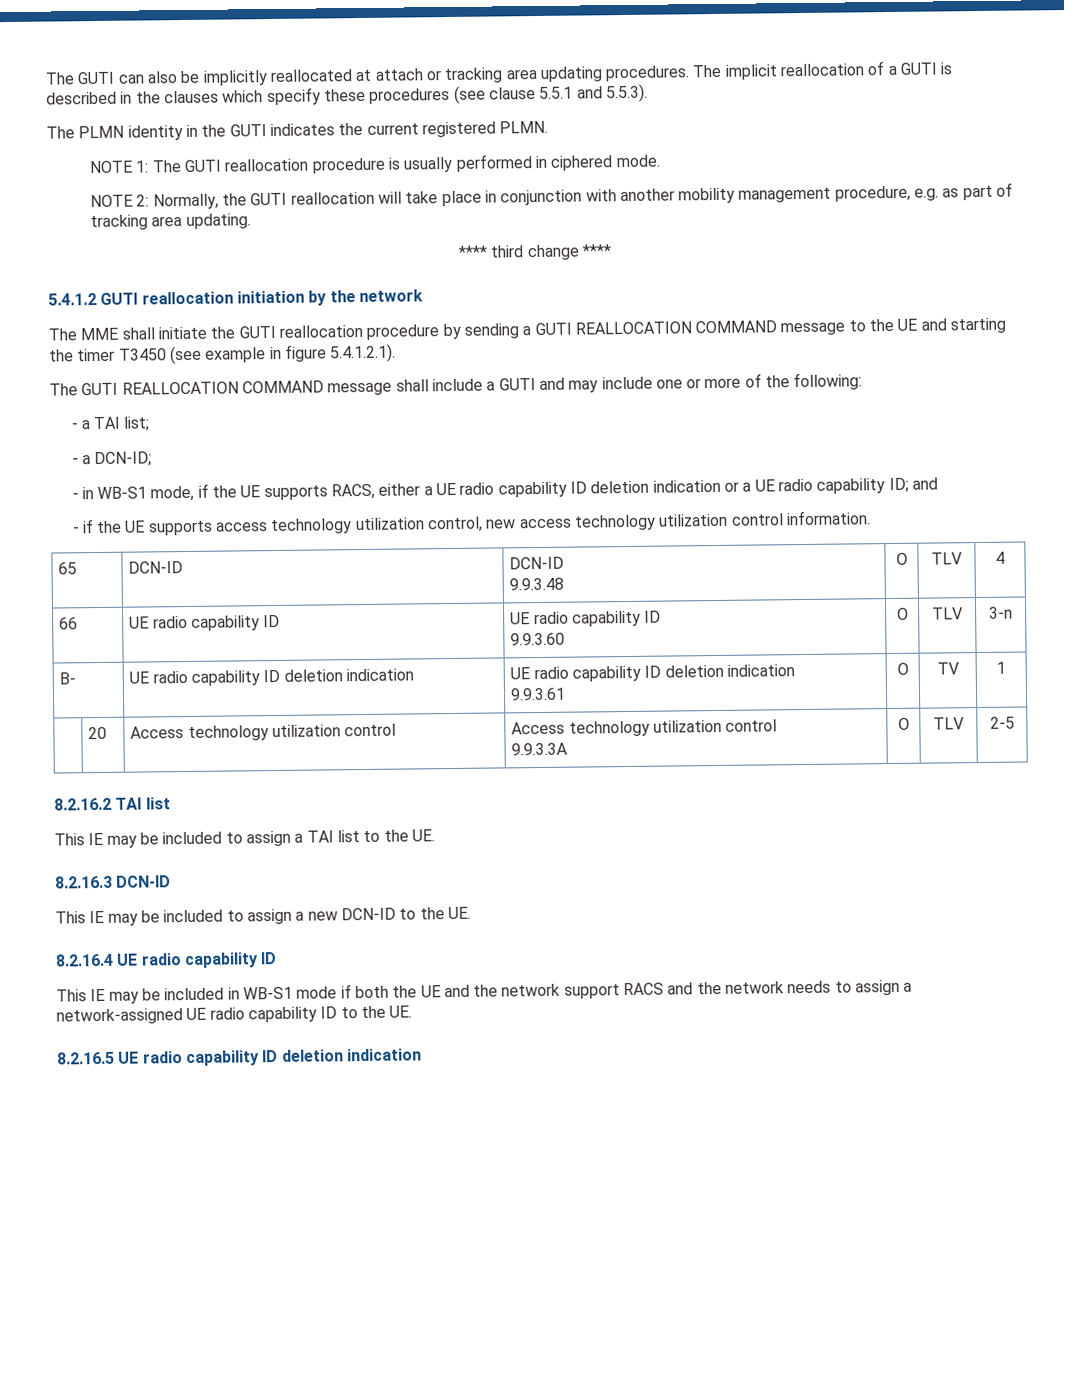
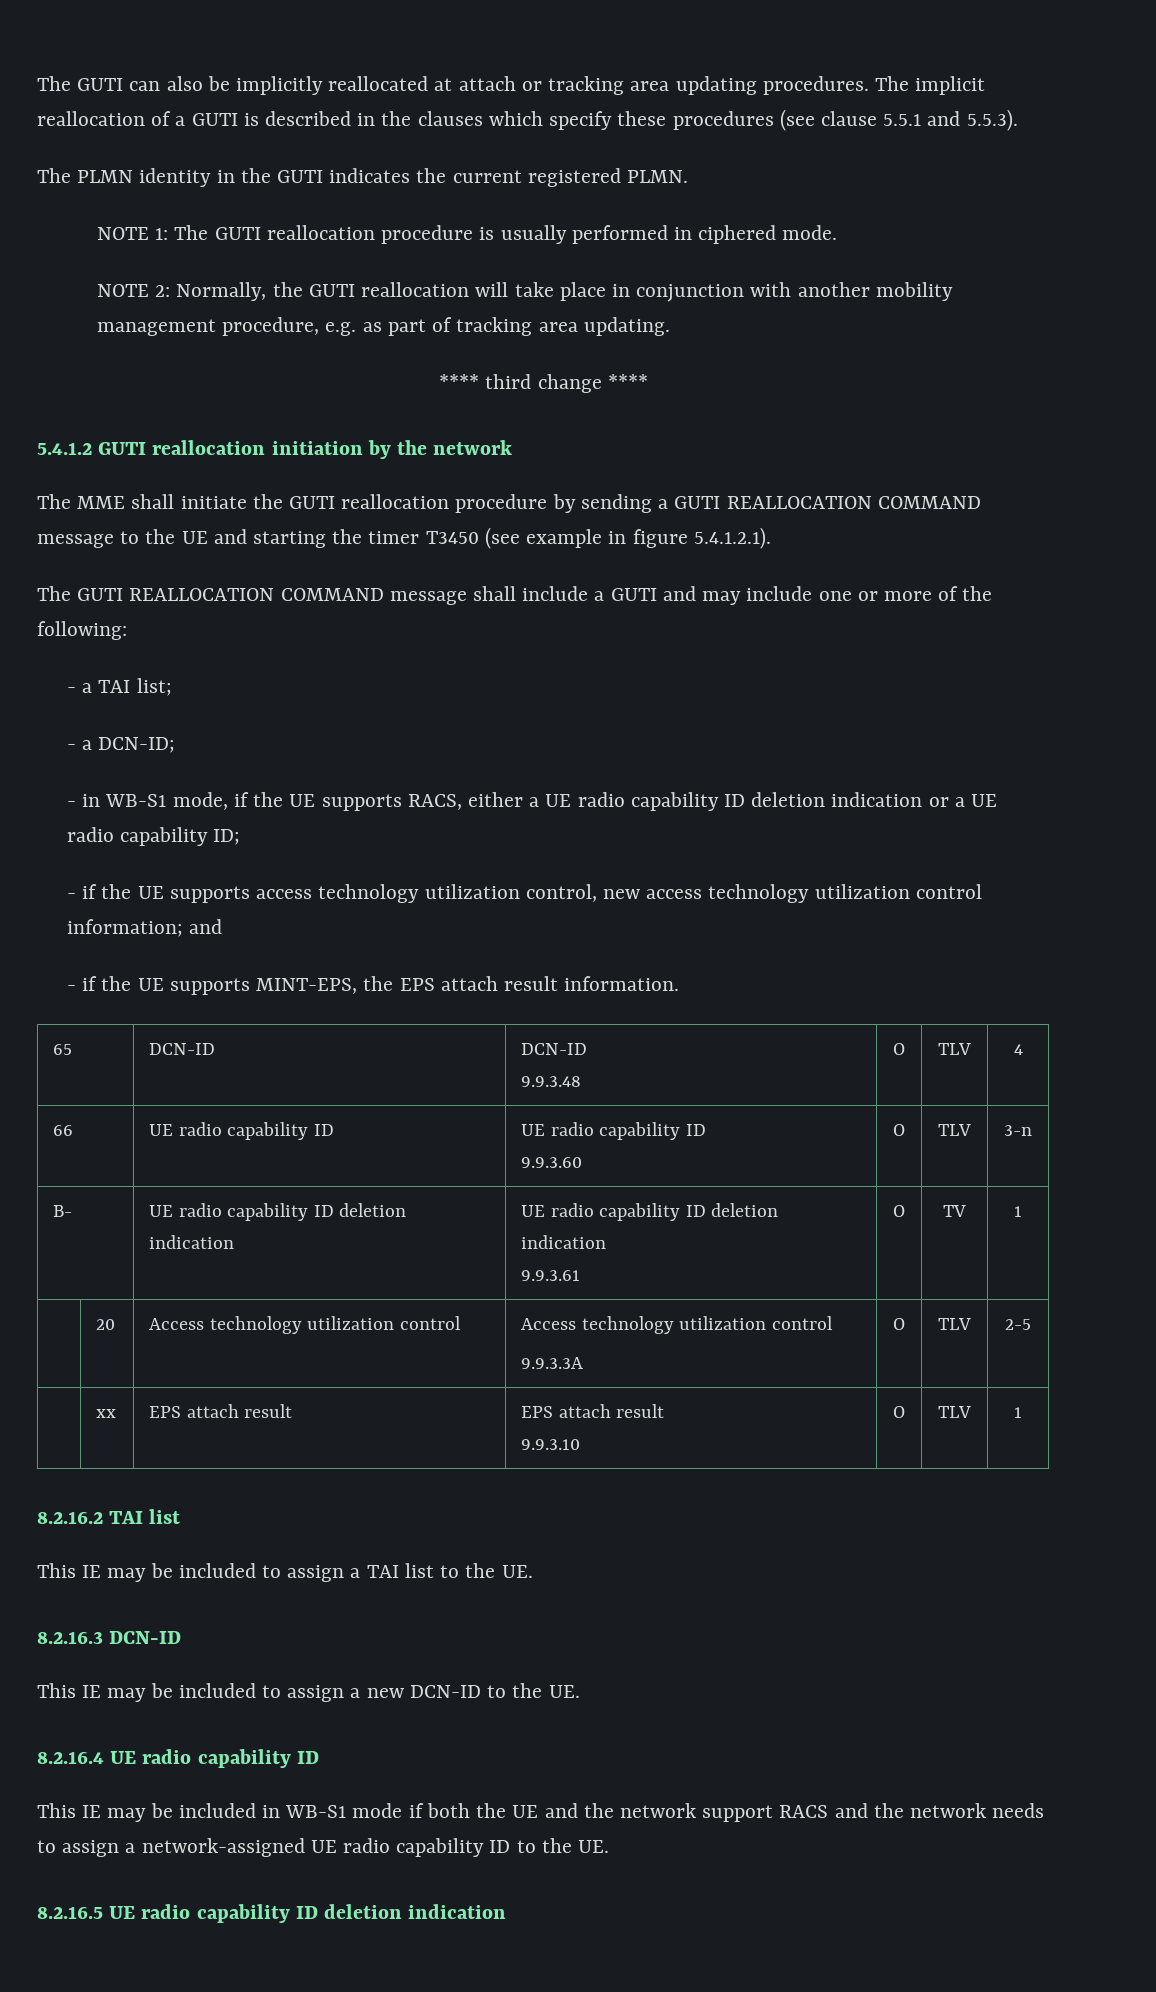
[911,477,938,490] and -> (241, 837) none
(784, 519) none -> [67,919,223,937] [67,976,558,995] information; and // - if the UE supports MINT-EPS, the EPS attach result
(1015, 722) none -> [96,1409,117,1418] [149,1404,293,1418] [521,1404,665,1418] [521,1439,581,1450] [893,1406,905,1418] [938,1406,971,1418] [1014,1407,1022,1418] // | xx | EPS attach result | EPS attach result // 9.9.3.10 | O | TLV | 1

